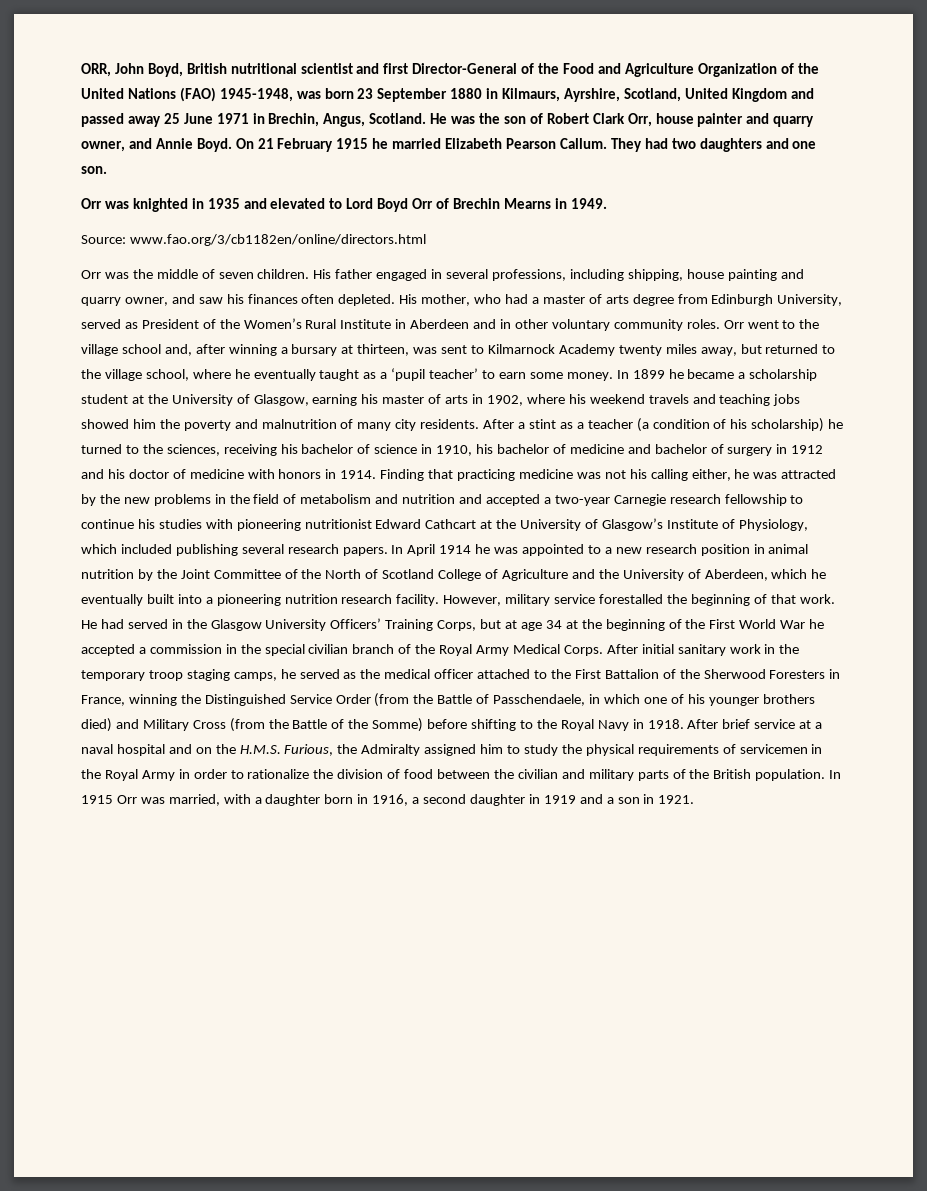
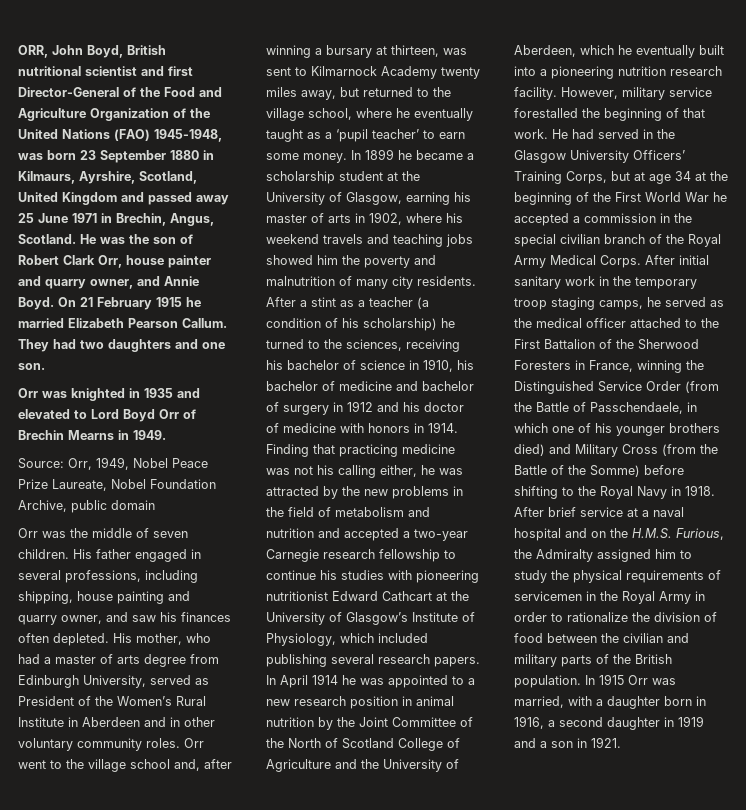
[129,234,426,246] www.fao.org/3/cb1182en/online/directors.html -> [68,457,208,470] [18,479,216,491] [18,500,155,513] Orr, 1949, Nobel Peace Prize Laureate, Nobel Foundation Archive, public domain

